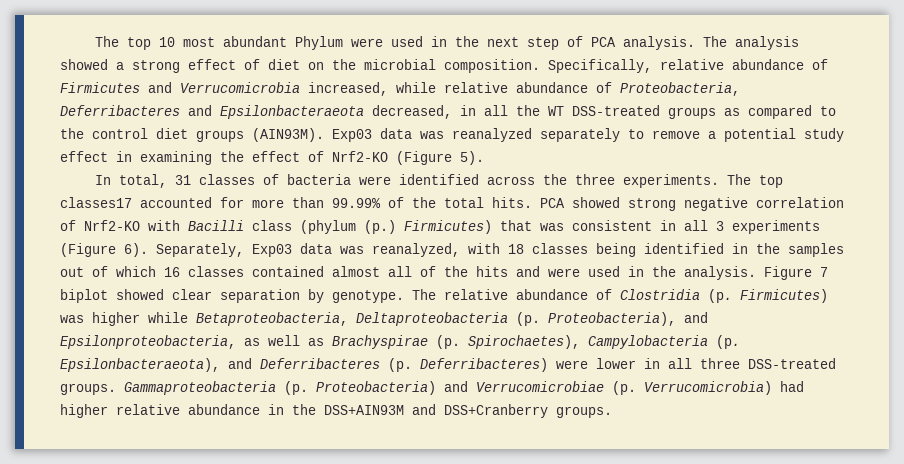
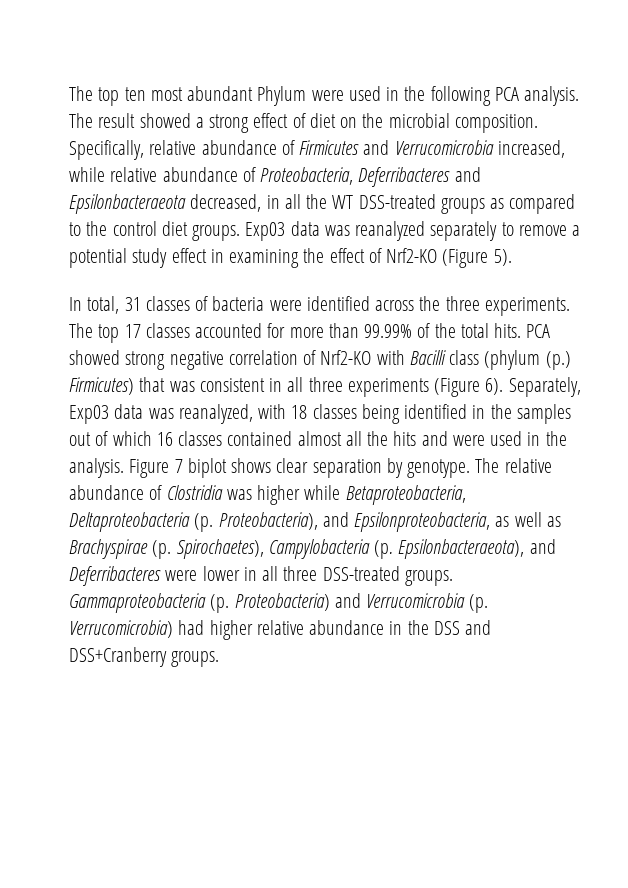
[94,36,175,50] The top 10 -> [69,86,146,106] The top ten
[486,36,583,50] next step of -> [430,86,491,106] following
[734,36,799,50] analysis -> [98,113,136,128] result
[196,128,324,142] groups (AIN93M). -> [192,225,241,241] groups.
[60,197,132,208] classes17 -> [124,323,190,338] 17 classes
[716,221,724,231] 3 -> [308,377,343,392] three
[420,266,436,277] of -> (362, 438) none
[116,289,164,300] showed -> [231,458,272,473] shows
[708,289,828,303] (p. Firmicutes) -> (223, 492) none
[388,358,548,372] (p. Deferribacteres) -> (161, 576) none
[476,381,604,392] Verrucomicrobiae -> [366,593,466,608] Verrucomicrobia
[324,405,404,415] DSS+AIN93M -> [433,621,460,635] DSS

